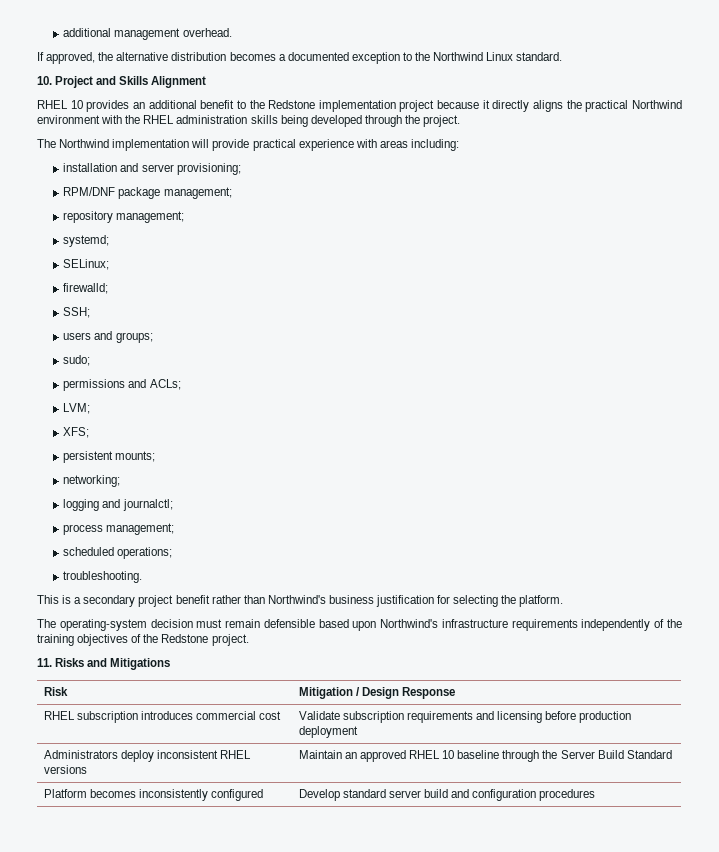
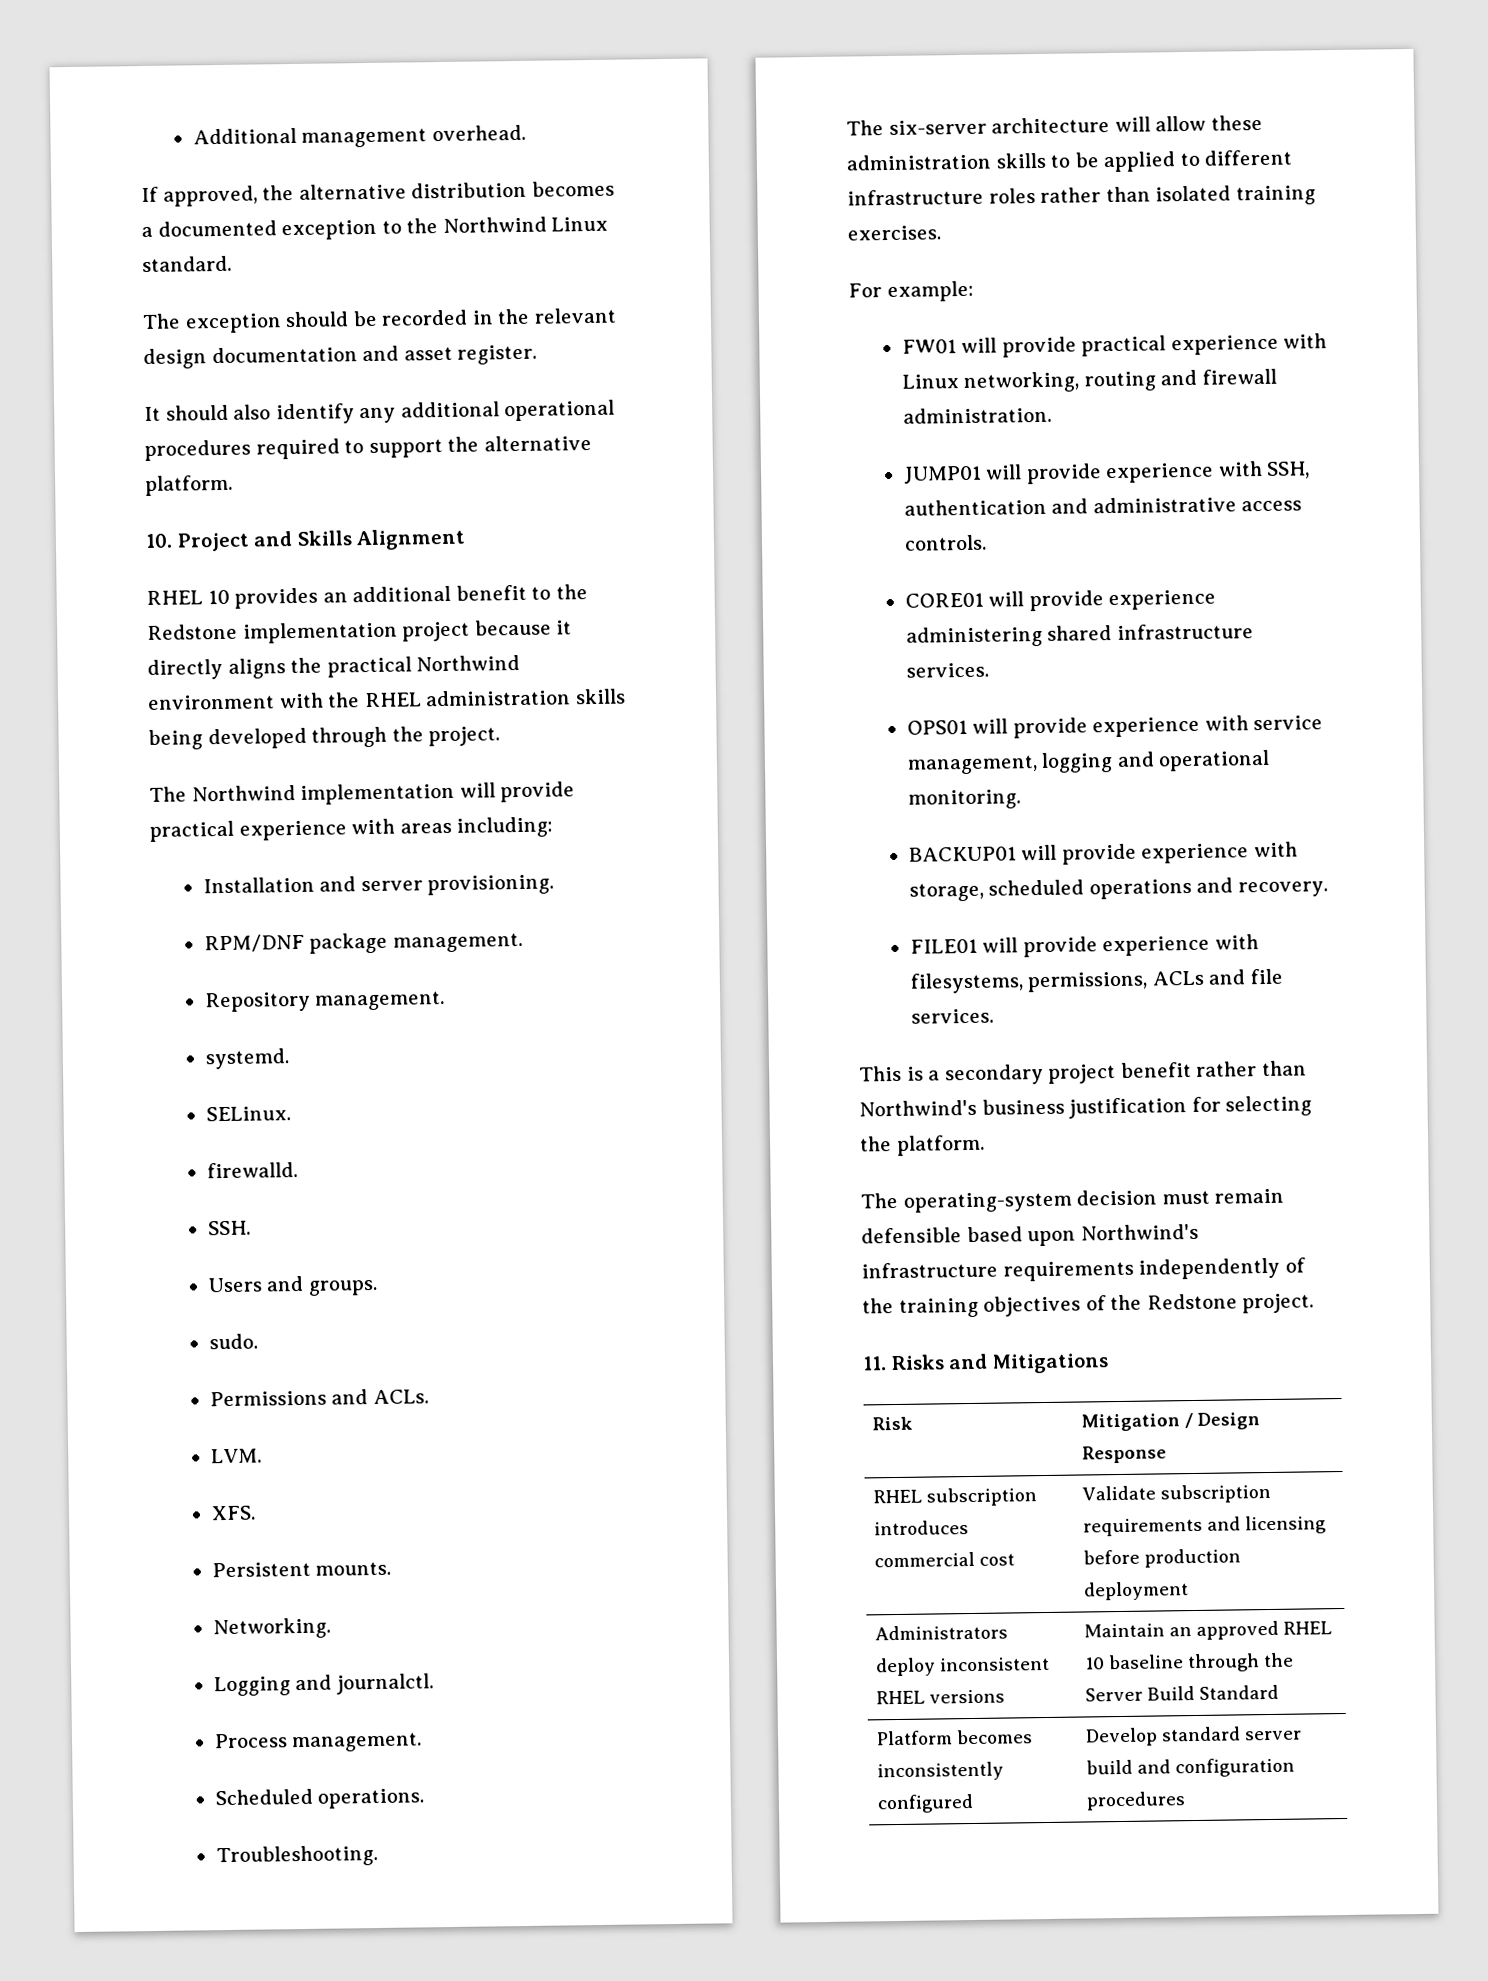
[63,28,112,37] additional -> [192,127,297,145] Additional
(563, 56) none -> [142,307,617,334] [143,344,538,370] [144,399,616,425] [144,434,592,462] [145,474,233,497] // The exception should be recorded in the relevant design documentation and asset register. // It should also identify any additional operational procedures required to support the alternative platform.
[63,163,118,172] installation -> [202,876,315,894] Installation
[176,163,241,175] provisioning; -> [427,874,555,896] provisioning.
[163,187,232,199] [63,211,185,223] [63,235,110,247] [63,259,110,270] [63,283,109,294] [63,307,91,318] [63,331,153,343] [63,355,91,366] [63,379,181,391] [63,403,91,414] [63,427,90,438] [63,451,156,463] [63,475,121,487] [63,499,173,511] [63,523,175,535] [63,547,173,559] [63,571,143,583] management; // repository management; // systemd; // SELinux; // firewalld; // SSH; // users and groups; // sudo; // permissions and ACLs; // LVM; // XFS; // persistent mounts; // networking; // logging and journalctl; // process management; // scheduled operations; // troubleshooting. -> [392,932,523,953] [203,991,446,1013] [204,1048,290,1070] [205,1106,291,1122] [206,1162,298,1179] [207,1220,251,1236] [207,1275,378,1296] [208,1333,258,1350] [209,1389,429,1407] [210,1448,262,1464] [210,1505,256,1521] [211,1561,392,1578] [212,1617,331,1640] [213,1673,434,1697] [213,1732,423,1753] [214,1788,425,1809] [215,1845,378,1868] [846,114,1263,136] [846,149,1293,173] [847,185,1316,206] [847,225,941,241] [848,280,974,303] [901,333,1328,358] [901,368,1277,393] [902,406,1052,424] [902,460,1311,485] [903,496,1303,516] [903,534,987,551] [904,589,1217,612] [905,623,1254,648] [905,662,989,678] [906,715,1324,739] [906,749,1271,775] [907,789,1021,810] [908,841,1298,865] [908,877,1328,902] [909,934,1259,958] [909,968,1283,994] [910,1008,994,1024] management. // Repository management. // systemd. // SELinux. // firewalld. // SSH. // Users and groups. // sudo. // Permissions and ACLs. // LVM. // XFS. // Persistent mounts. // Networking. // Logging and journalctl. // Process management. // Scheduled operations. // Troubleshooting. // The six-server architecture will allow these administration skills to be applied to different infrastructure roles rather than isolated training exercises. // For example: // FW01 will provide practical experience with Linux networking, routing and firewall administration. // JUMP01 will provide experience with SSH, authentication and administrative access controls. // CORE01 will provide experience administering shared infrastructure services. // OPS01 will provide experience with service management, logging and operational monitoring. // BACKUP01 will provide experience with storage, scheduled operations and recovery. // FILE01 will provide experience with filesystems, permissions, ACLs and file services.

